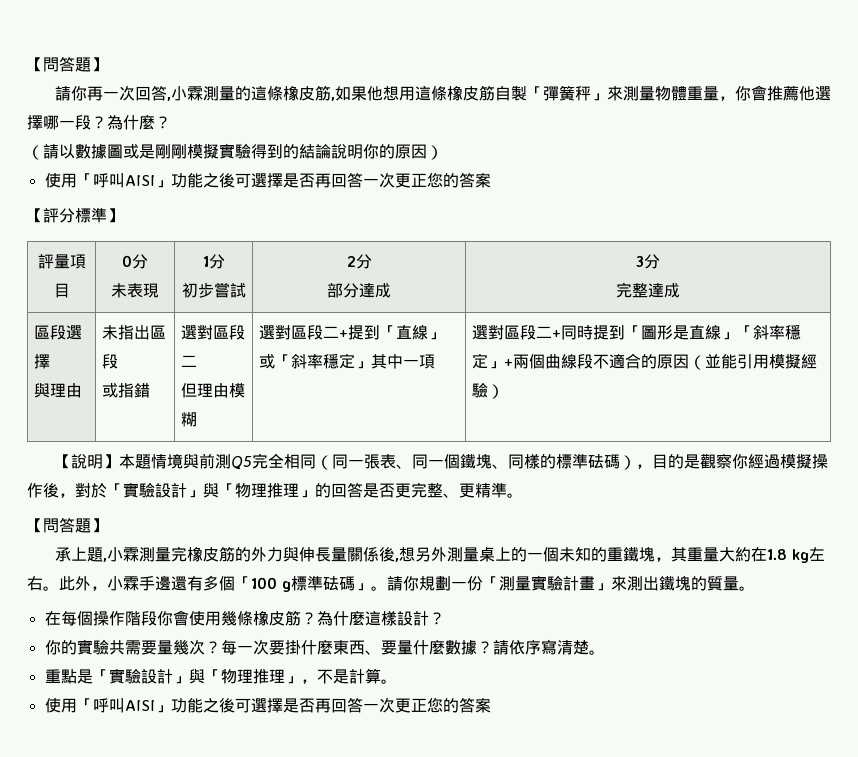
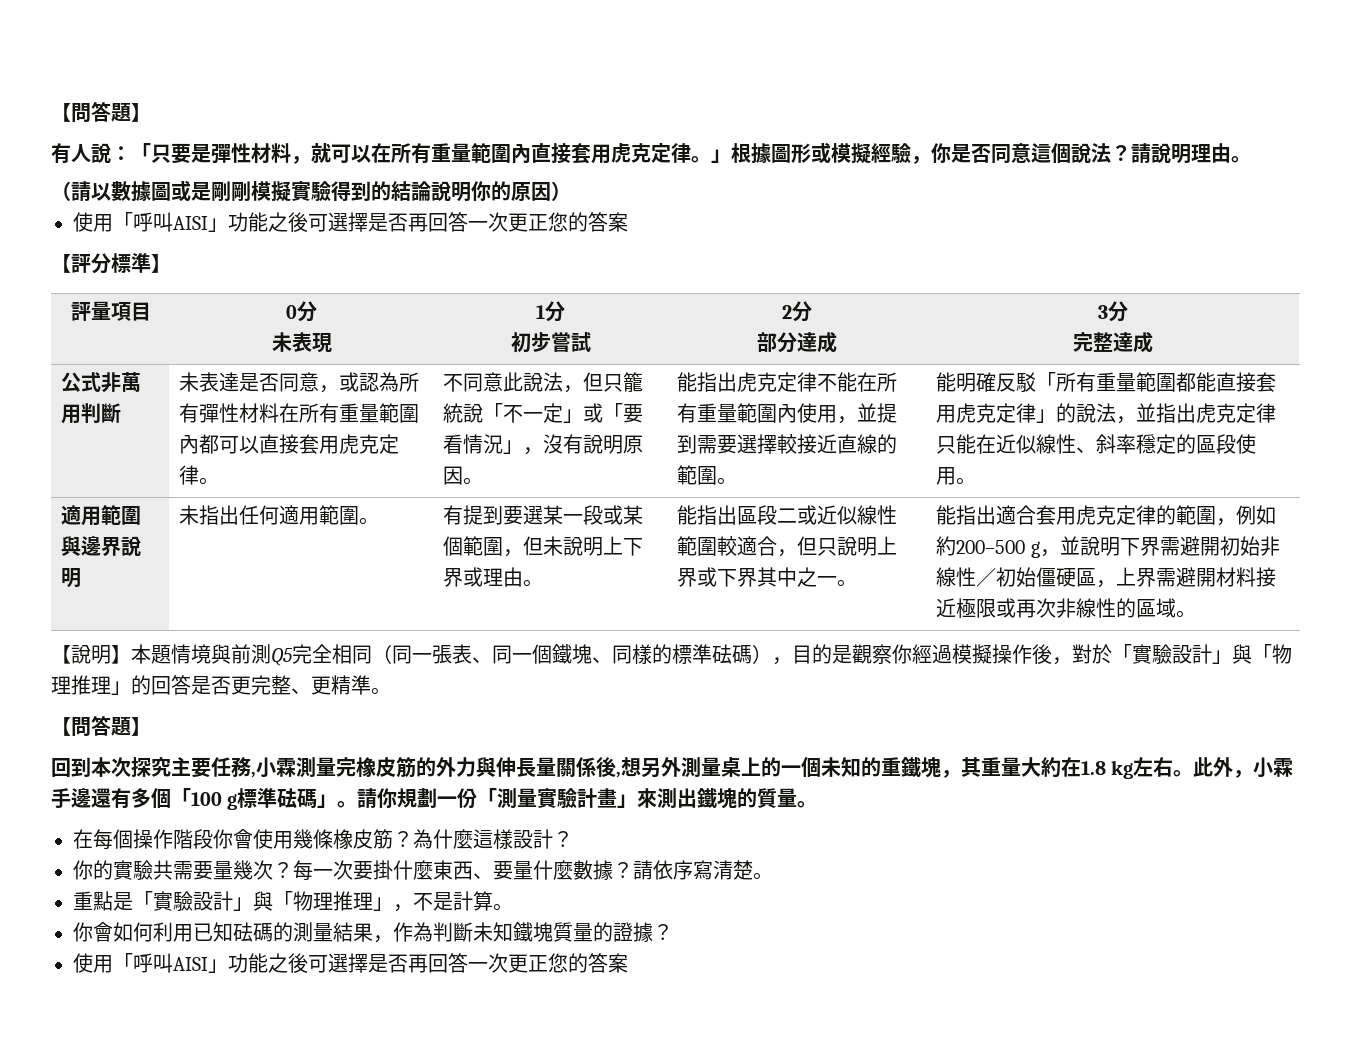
[27,56,107,72] [54,85,831,101] [27,115,171,130] 【問答題】 // 請你再一次回答,小霖測量的這條橡皮筋,如果他想用這條橡皮筋自製「彈簧秤」來測量物體重量，你會推薦他選擇哪一段？為什麼？ -> [51,101,151,122] [51,142,1251,164] 【問答題】 // 有人說：「只要是彈性材料，就可以在所有重量範圍內直接套用虎克定律。」根據圖形或模擬經驗，你是否同意這個說法？請說明理由。
[34,325,83,340] [34,354,51,369] [34,383,83,398] [102,325,167,340] [102,354,119,369] [102,383,151,398] [181,325,246,340] [181,355,198,367] [181,383,246,398] [181,412,198,427] [259,325,445,340] [259,353,436,369] [472,324,802,340] [472,353,818,370] [472,382,505,399] 區段選擇 // 與理由 | 未指出區段 // 或指錯 | 選對區段二 // 但理由模糊 | 選對區段二+提到「直線」或「斜率穩定」其中一項 | 選對區段二+同時提到「圖形是直線」「斜率穩定」+兩個曲線段不適合的原因（並能引用模擬經驗） -> [61,372,142,393] [61,403,122,424] [179,372,420,393] [179,403,420,423] [179,434,400,454] [179,465,220,485] [443,372,644,393] [443,403,644,423] [443,434,644,455] [443,466,484,485] [677,372,898,392] [677,403,898,424] [677,434,898,454] [677,465,738,485] [936,372,1277,393] [936,403,1277,424] [936,434,1257,454] [936,467,977,485] [61,505,142,526] [61,536,142,557] [61,568,82,588] [179,505,380,525] [443,505,644,525] [443,536,644,557] [443,567,544,587] [677,505,898,525] [677,536,898,557] [677,567,858,587] [936,505,1277,526] [936,536,1280,558] [936,567,1277,588] [936,598,1197,618] 公式非萬用判斷 | 未表達是否同意，或認為所有彈性材料在所有重量範圍內都可以直接套用虎克定律。 | 不同意此說法，但只籠統說「不一定」或「要看情況」，沒有說明原因。 | 能指出虎克定律不能在所有重量範圍內使用，並提到需要選擇較接近直線的範圍。 | 能明確反駁「所有重量範圍都能直接套用虎克定律」的說法，並指出虎克定律只能在近似線性、斜率穩定的區段使用。 // 適用範圍與邊界說明 | 未指出任何適用範圍。 | 有提到要選某一段或某個範圍，但未說明上下界或理由。 | 能指出區段二或近似線性範圍較適合，但只說明上界或下界其中之一。 | 能指出適合套用虎克定律的範圍，例如約200–500 g，並說明下界需避開初始非線性／初始僵硬區，上界需避開材料接近極限或再次非線性的區域。
[54,547,103,562] 承上題 -> [51,757,251,778] 回到本次探究主要任務
(397, 681) none -> [73,922,673,943] // 你會如何利用已知砝碼的測量結果，作為判斷未知鐵塊質量的證據？

